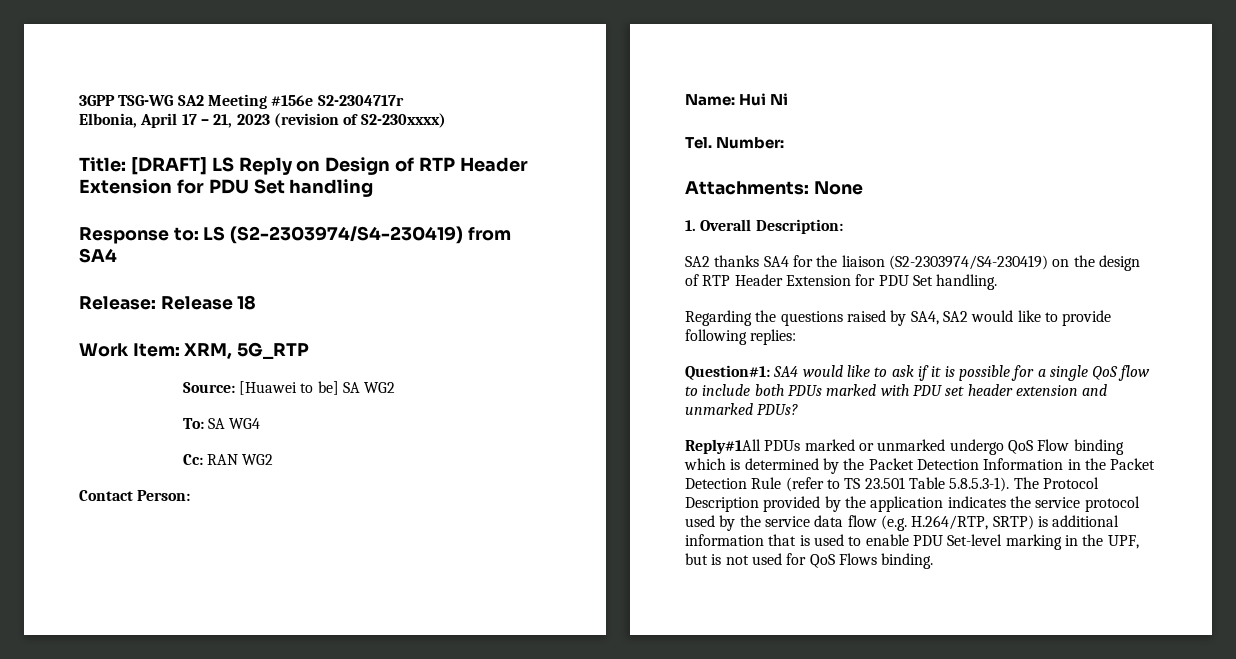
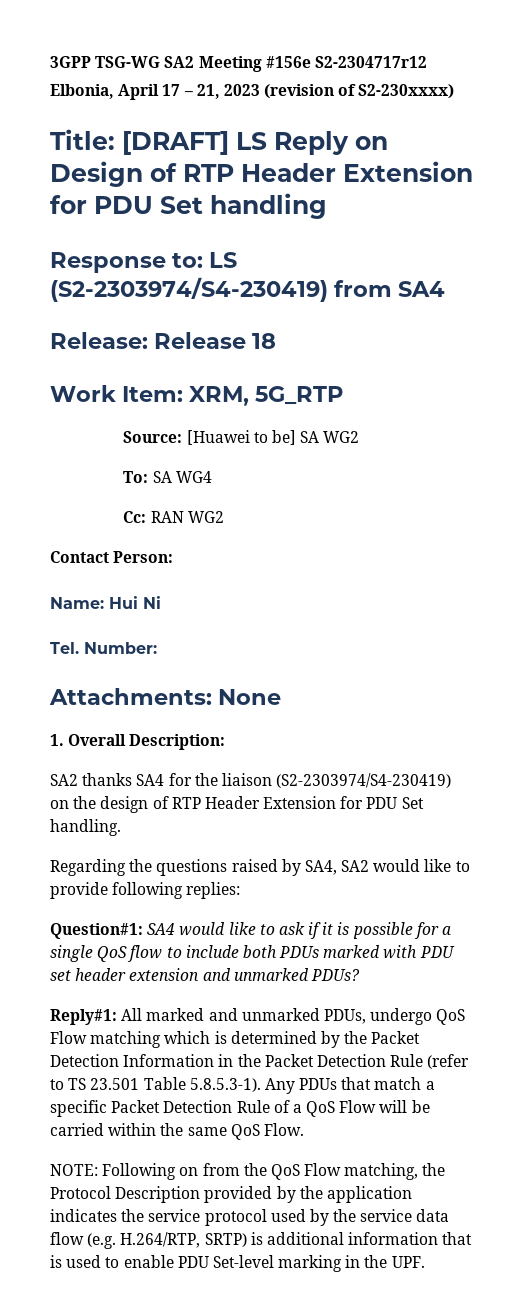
[317,95,404,106] S2-2304717r -> [314,56,427,68] S2-2304717r12
[685,439,946,454] Reply#1All PDUs marked or unmarked -> [50,1008,366,1025] Reply#1: All marked and unmarked PDUs,
[1073,439,1124,455] binding -> [90,1031,162,1048] matching
[1013,477,1039,489] The -> [264,1077,435,1094] [50,1100,430,1117] [50,1123,304,1140] [50,1163,446,1180] Any PDUs that match a specific Packet Detection Rule of a QoS Flow will be carried within the same QoS Flow. // NOTE: Following on from the QoS Flow matching, the
[1107,535,1139,549] [685,553,934,569] UPF, but is not used for QoS Flows binding. -> [391,1256,425,1268] UPF.

